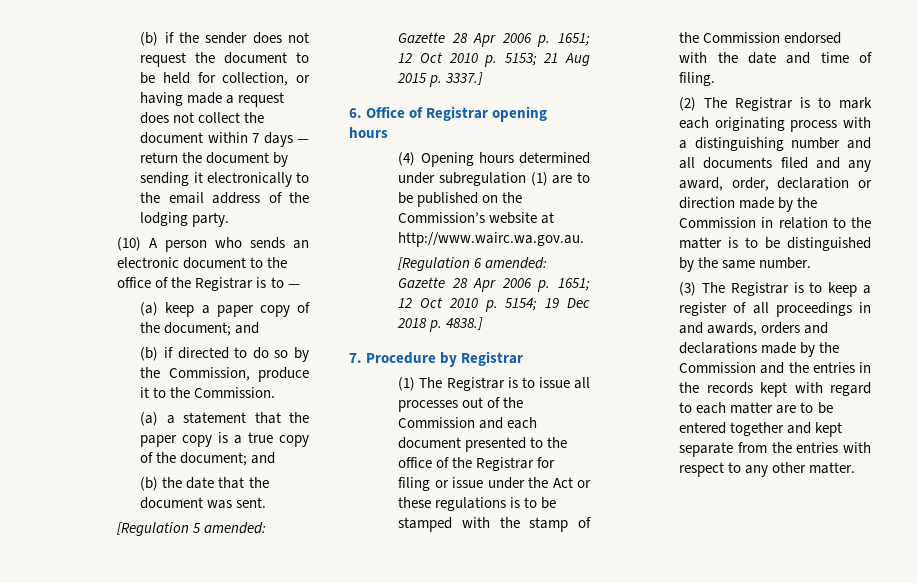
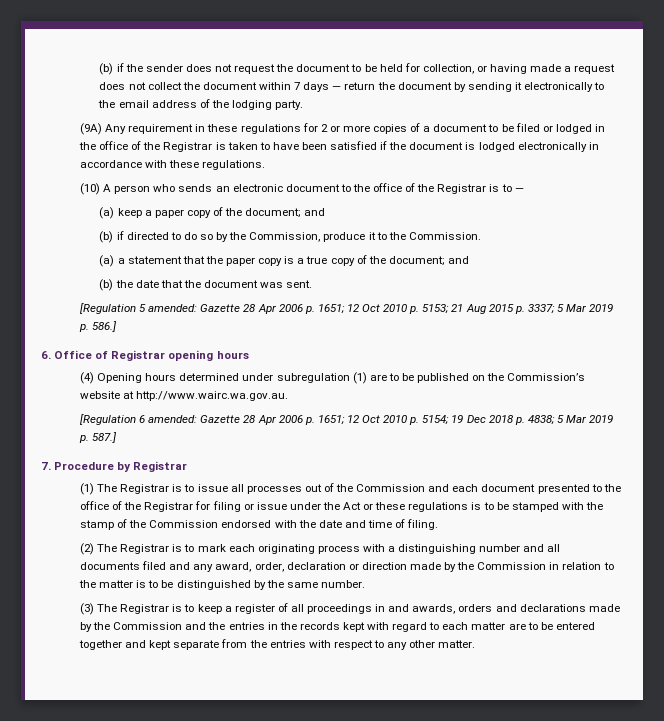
(230, 219) none -> [79,123,605,135] [78,141,599,152] [79,160,266,170] // (9A) Any requirement in these regulations for 2 or more copies of a document to be filed or lodged in the office of the Registrar is taken to have been satisfied if the document is lodged electronically in accordance with these regulations.
[445,72,484,85] 3337.] -> [527,304,614,314] [78,321,118,332] 3337; 5 Mar 2019 p. 586.]
[446,317,484,330] 4838.] -> [527,415,614,425] [78,432,118,443] 4838; 5 Mar 2019 p. 587.]

